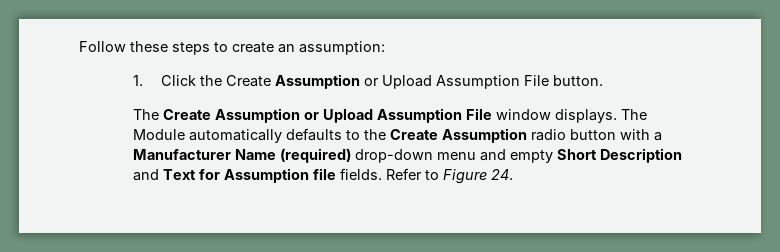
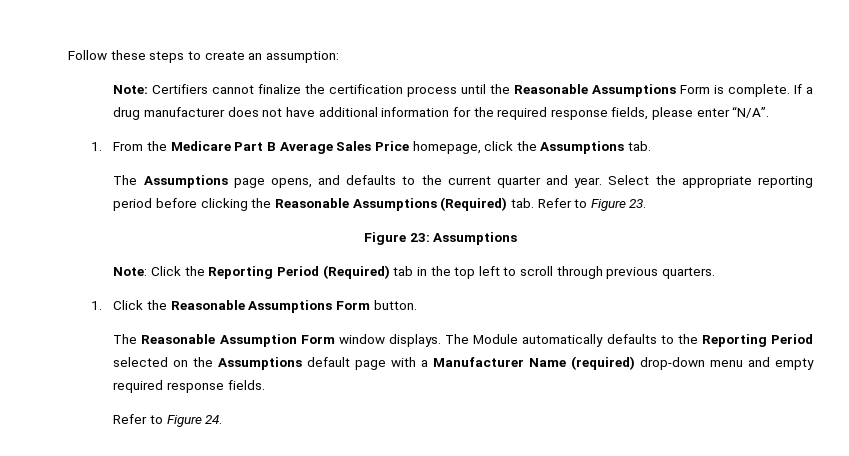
[133,74,603,89] [133,108,493,123] 1. Click the Create Assumption or Upload Assumption File button. // The Create Assumption or Upload Assumption File -> [113,84,814,97] [113,106,770,120] [90,141,652,154] [113,175,813,188] [113,197,647,211] [363,232,518,245] [113,265,716,279] [90,300,417,313] [113,334,335,347] Note: Certifiers cannot finalize the certification process until the Reasonable Assumptions Form is complete. If a drug manufacturer does not have additional information for the required response fields, please enter “N/A”. // 1. From the Medicare Part B Average Sales Price homepage, click the Assumptions tab. // The Assumptions page opens, and defaults to the current quarter and year. Select the appropriate reporting period before clicking the Reasonable Assumptions (Required) tab. Refer to Figure 23. // Figure 23: Assumptions // Note: Click the Reporting Period (Required) tab in the top left to scroll through previous quarters. // 1. Click the Reasonable Assumptions Form button. // The Reasonable Assumption Form
[390,128,617,143] Create Assumption radio button -> [701,334,813,347] [113,357,387,370] Reporting Period selected on the Assumptions default page
[557,148,683,163] [133,168,337,183] Short Description and Text for Assumption file -> [113,380,225,393] required response
(383, 174) none -> (265, 385) //

